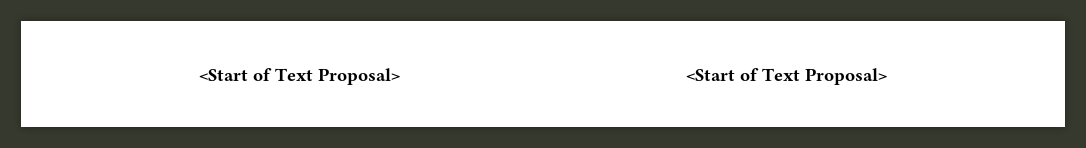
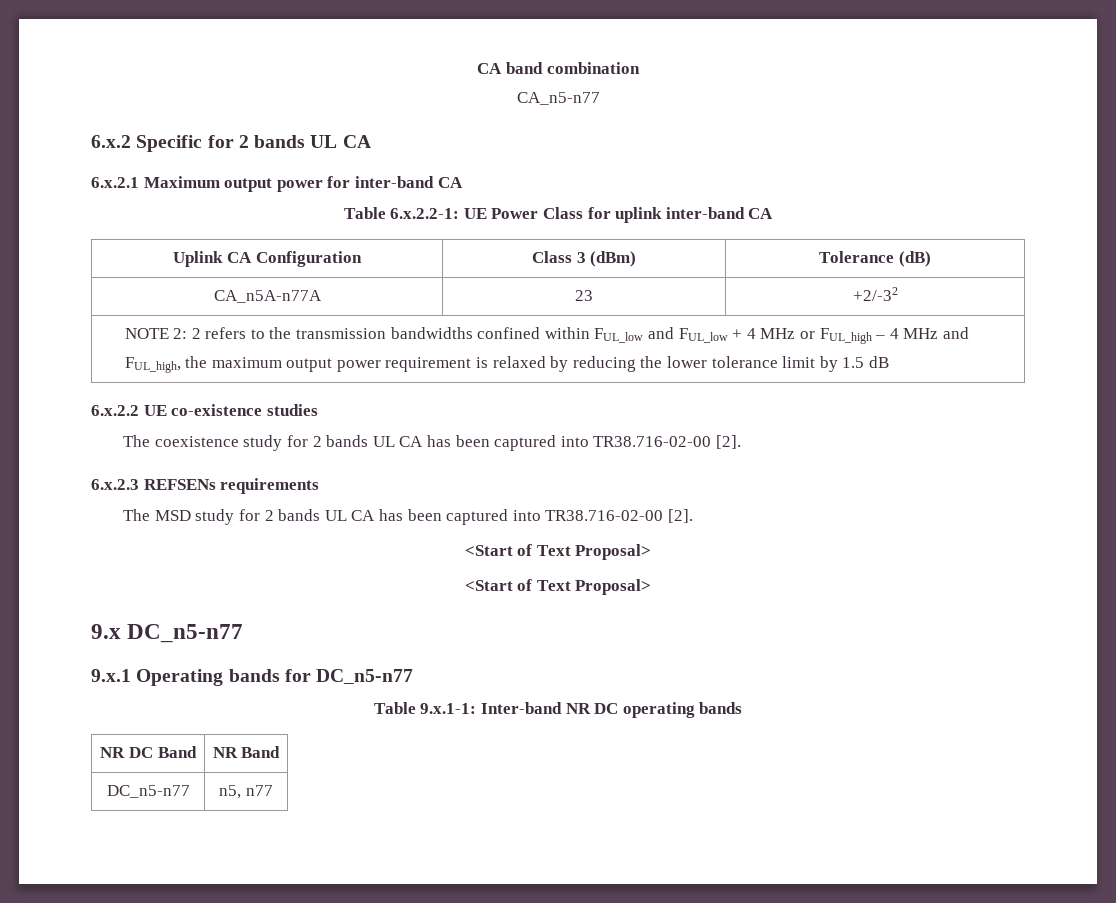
(199, 75) none -> [477,62,640,74] [516,92,600,105] [91,135,371,152] [91,176,463,192] [343,207,774,223] [173,251,362,267] [531,251,637,267] [819,251,931,267] [213,290,322,303] [575,290,593,301] [852,287,898,301] [124,327,969,344] [124,356,889,373] [91,404,318,416] [123,435,741,451] [91,478,320,494] [123,509,693,525] CA band combination // CA_n5-n77 // 6.x.2 Specific for 2 bands UL CA // 6.x.2.1 Maximum output power for inter-band CA // Table 6.x.2.2-1: UE Power Class for uplink inter-band CA // Uplink CA Configuration | Class 3 (dBm) | Tolerance (dB) // CA_n5A-n77A | 23 | +2/-32 // NOTE 2: 2 refers to the transmission bandwidths confined within FUL_low and FUL_low + 4 MHz or FUL_high – 4 MHz and FUL_high, the maximum output power requirement is relaxed by reducing the lower tolerance limit by 1.5 dB // 6.x.2.2 UE co-existence studies // The coexistence study for 2 bands UL CA has been captured into TR38.716-02-00 [2]. // 6.x.2.3 REFSENs requirements // The MSD study for 2 bands UL CA has been captured into TR38.716-02-00 [2]. //
(887, 76) none -> [91,624,244,643] [91,669,414,686] [373,702,743,718] [100,746,197,758] [212,746,281,758] [106,785,190,798] [219,785,273,799] // 9.x DC_n5-n77 // 9.x.1 Operating bands for DC_n5-n77 // Table 9.x.1-1: Inter-band NR DC operating bands // NR DC Band | NR Band // DC_n5-n77 | n5, n77

